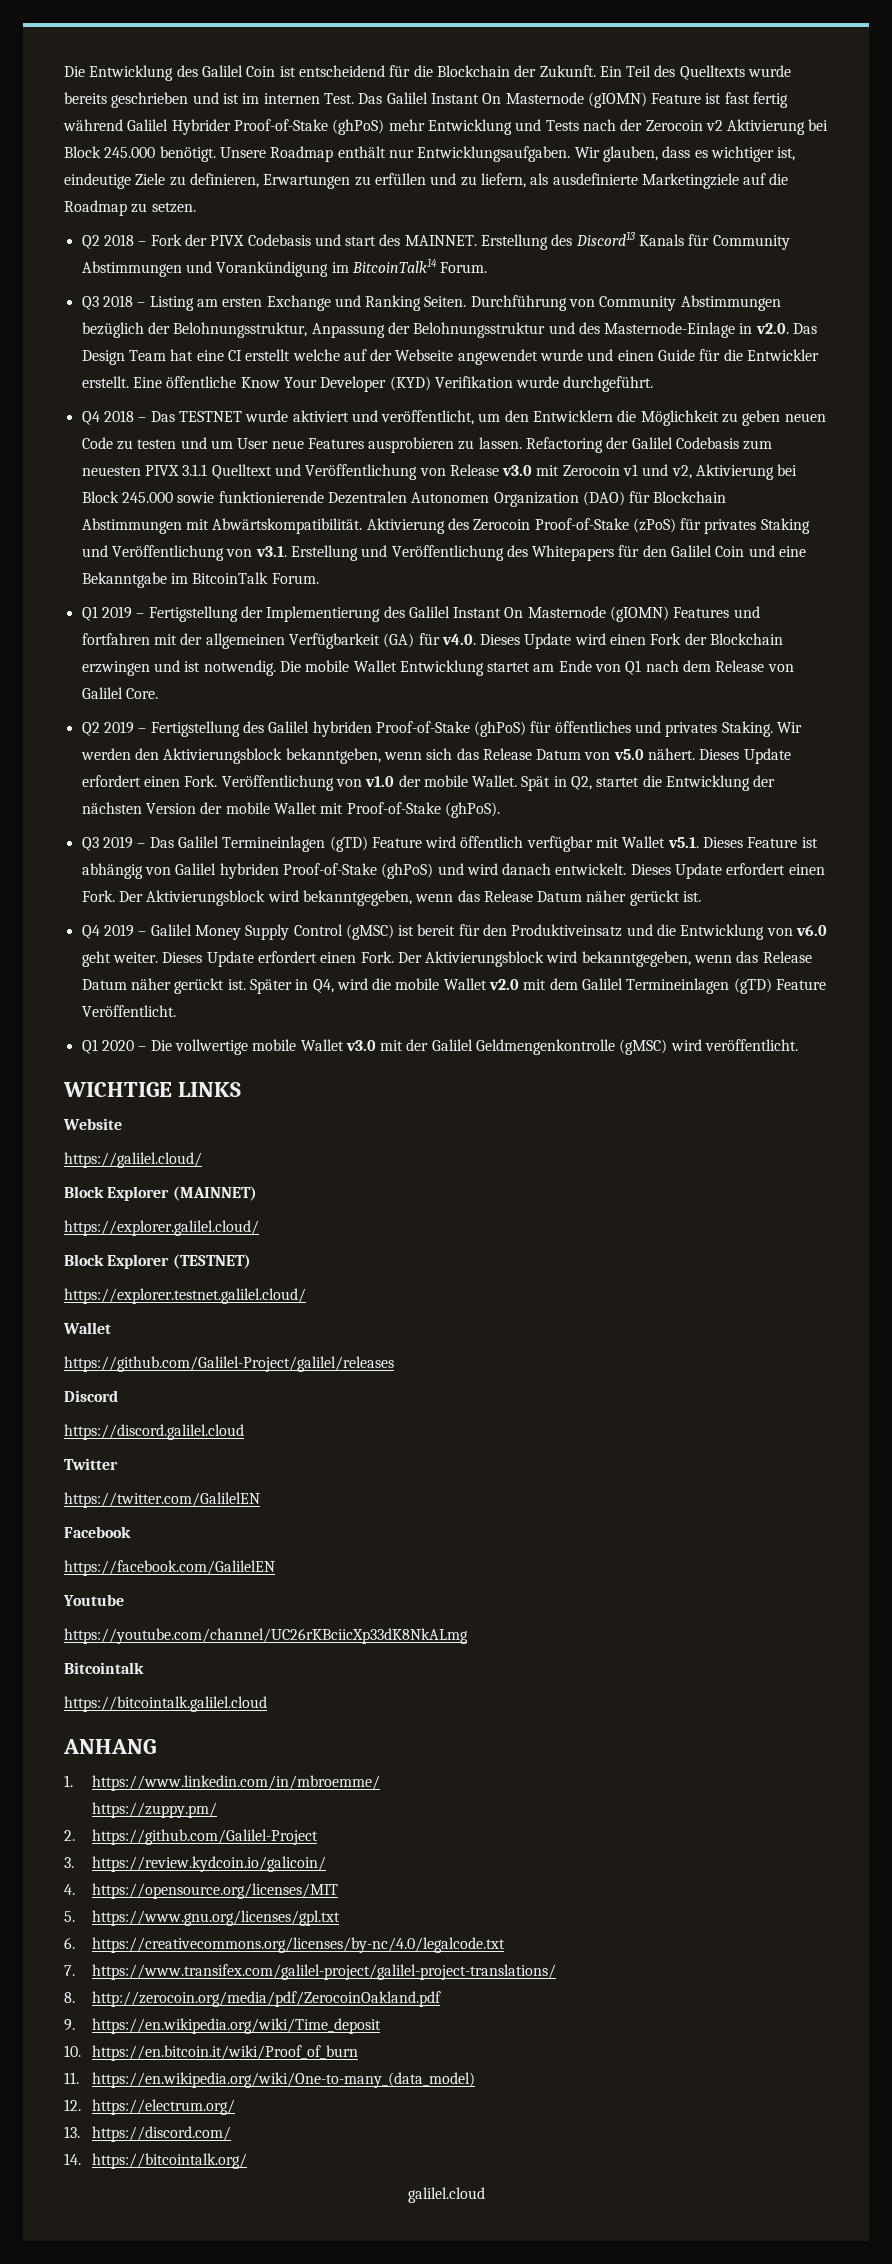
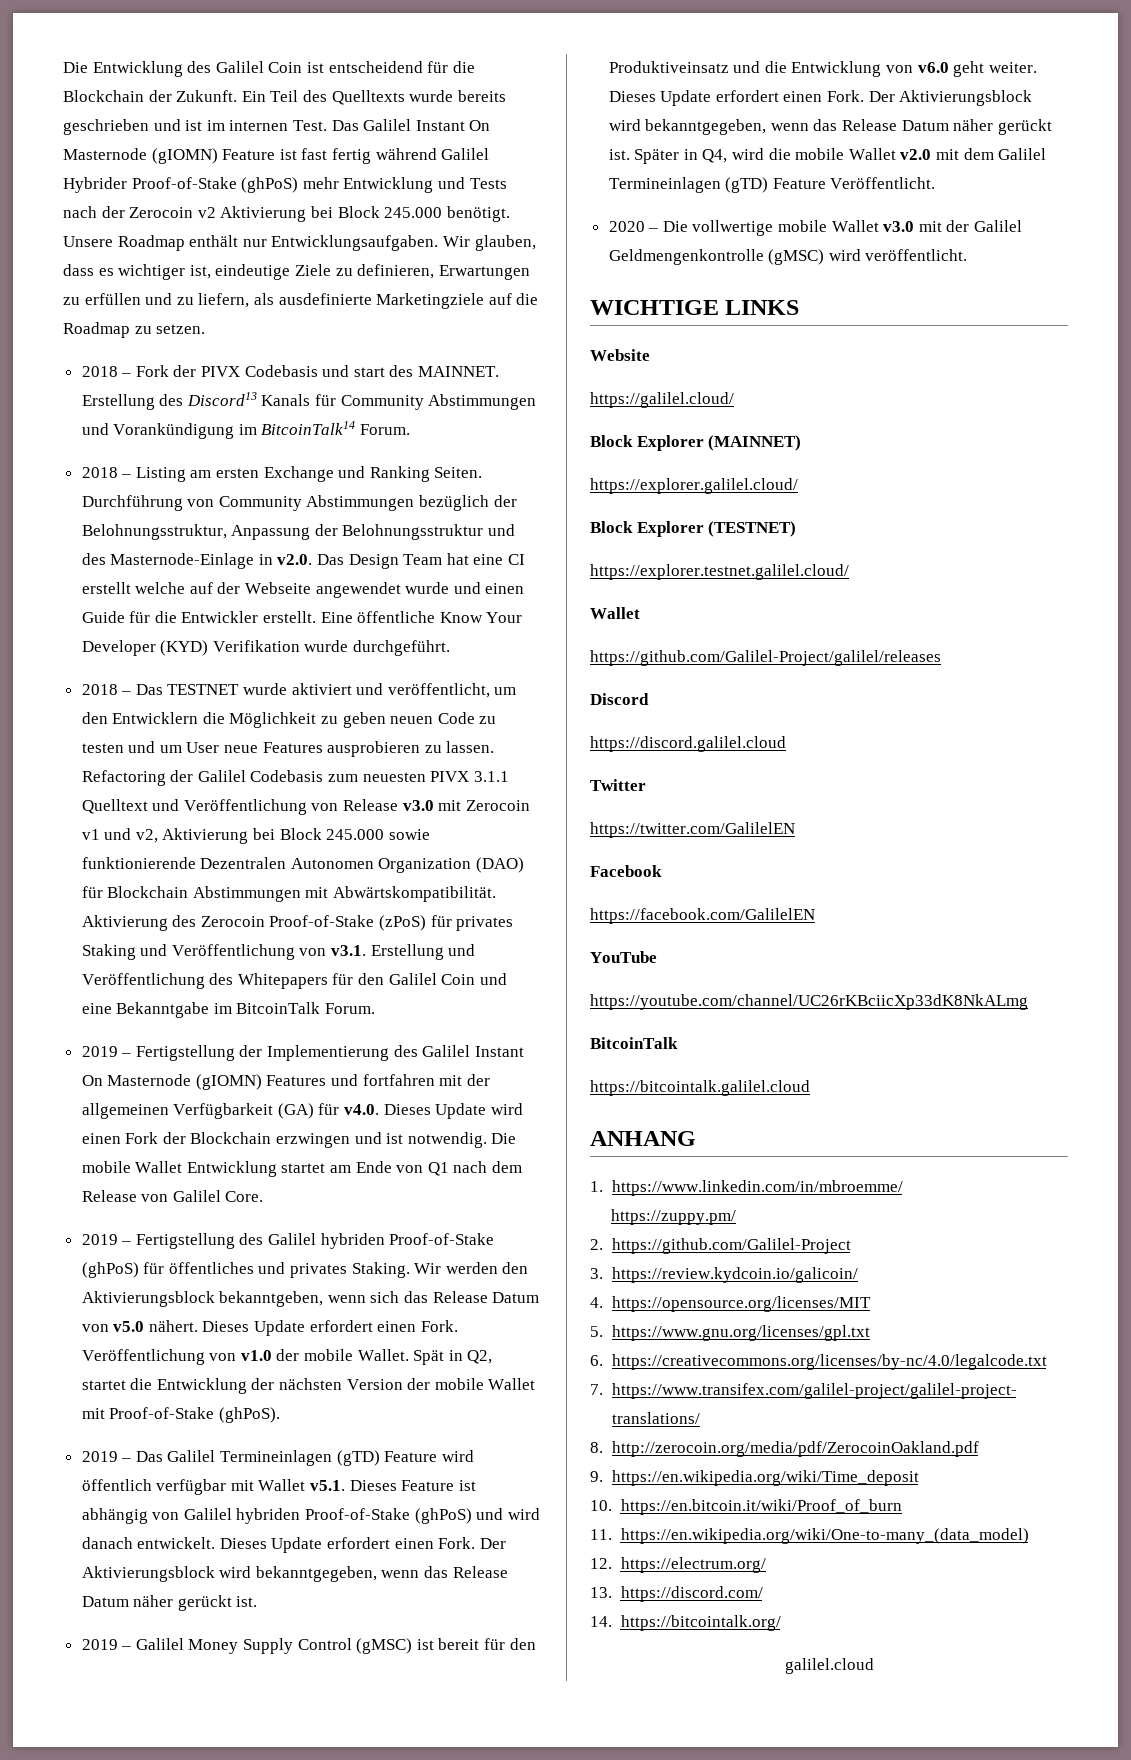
[81,235,100,249] Q2 -> (206, 329) none
[81,296,99,310] Q3 -> (411, 429) none
[81,411,100,425] Q4 -> (451, 648) none
[81,606,98,621] Q1 -> (376, 1008) none
[81,722,100,736] Q2 -> (264, 1196) none
[81,837,99,851] Q3 -> (280, 1415) none
[81,925,100,939] Q4 -> (258, 1601) none
[81,1039,98,1054] Q1 -> (936, 183) none
[63,1594,124,1606] Youtube -> [590,951,657,963] YouTube
[64,1662,144,1674] Bitcointalk -> [590,1037,678,1049] BitcoinTalk

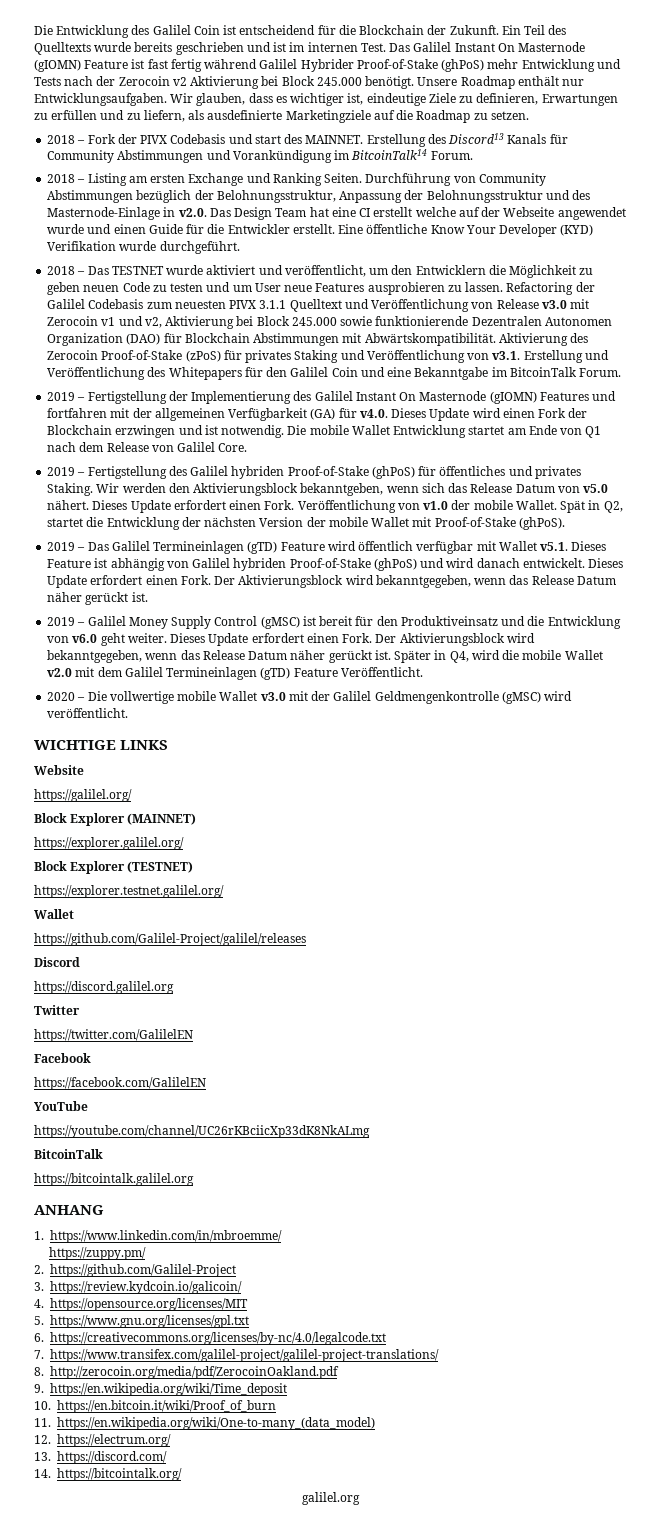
[590,392,734,408] https://galilel.cloud/ -> [34,789,132,802] https://galilel.org/
[590,478,798,494] https://explorer.galilel.cloud/ -> [34,837,184,850] https://explorer.galilel.org/
[590,564,849,580] https://explorer.testnet.galilel.cloud/ -> [34,885,224,898] https://explorer.testnet.galilel.org/
[590,736,786,752] https://discord.galilel.cloud -> [34,981,174,994] https://discord.galilel.org
[590,1080,810,1096] https://bitcointalk.galilel.cloud -> [34,1173,194,1186] https://bitcointalk.galilel.org
[784,1658,874,1674] galilel.cloud -> [301,1492,360,1505] galilel.org

